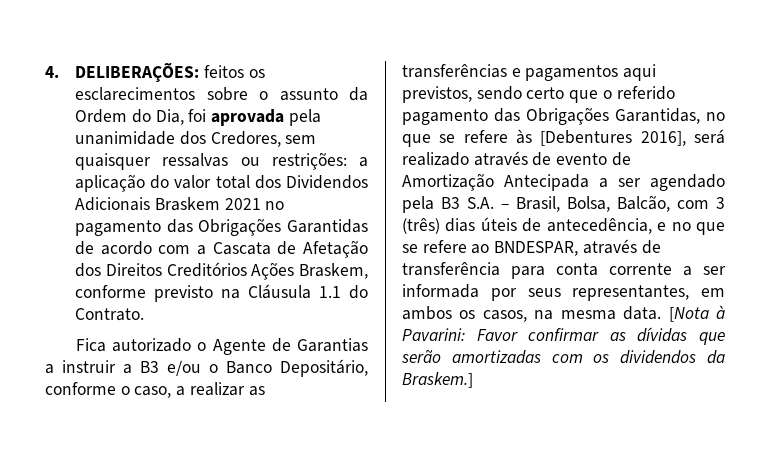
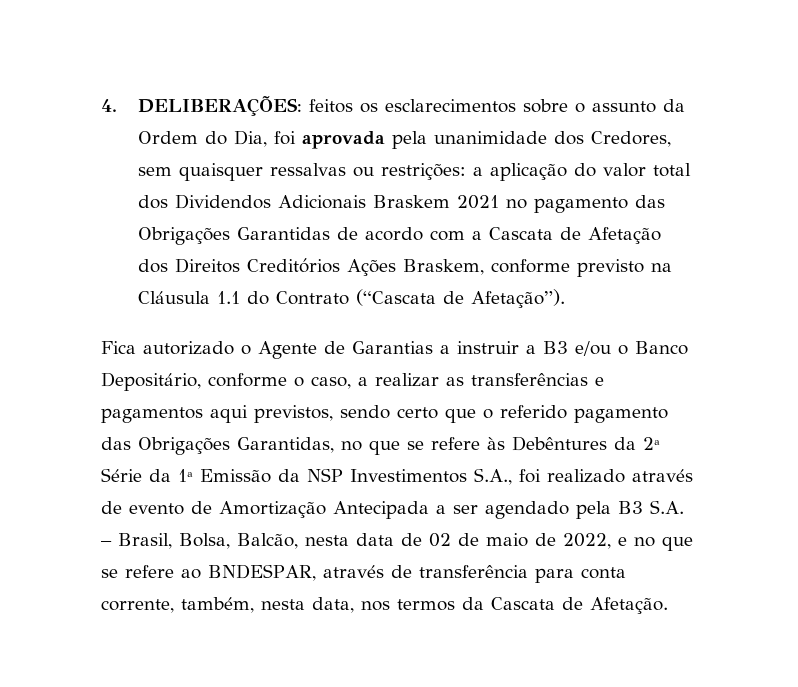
[75,308,145,321] Contrato. -> [276,289,566,308] Contrato (“Cascata de Afetação”).
[540,129,725,146] [Debentures 2016], será -> [512,436,660,451] [101,468,541,485] Debêntures da 2ª Série da 1ª Emissão da NSP Investimentos S.A., foi
[677,197,725,209] [402,217,652,234] com 3 (três) dias úteis de antecedência, -> [305,533,611,549] nesta data de 02 de maio de 2022,
[609,263,726,276] [402,284,725,301] [402,305,725,322] [402,327,725,345] [401,349,725,364] [402,372,473,388] corrente a ser informada por seus representantes, em ambos os casos, na mesma data. [Nota à Pavarini: Favor confirmar as dívidas que serão amortizadas com os dividendos da Braskem.] -> [101,597,668,614] corrente, também, nesta data, nos termos da Cascata de Afetação.

